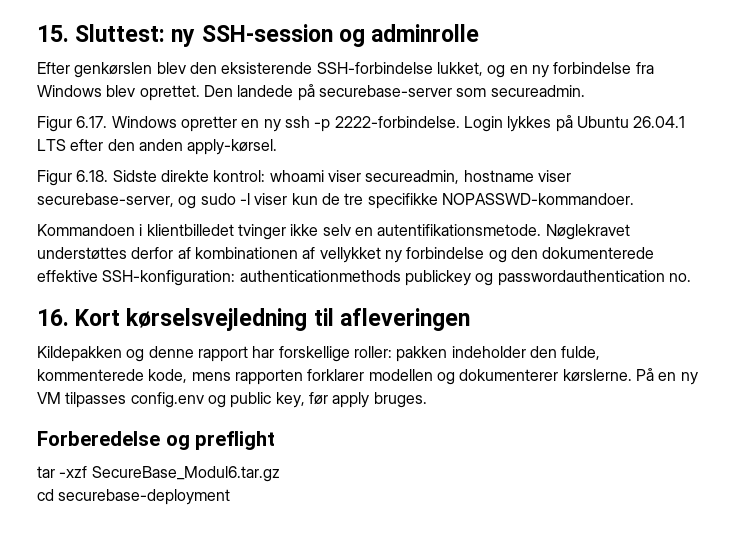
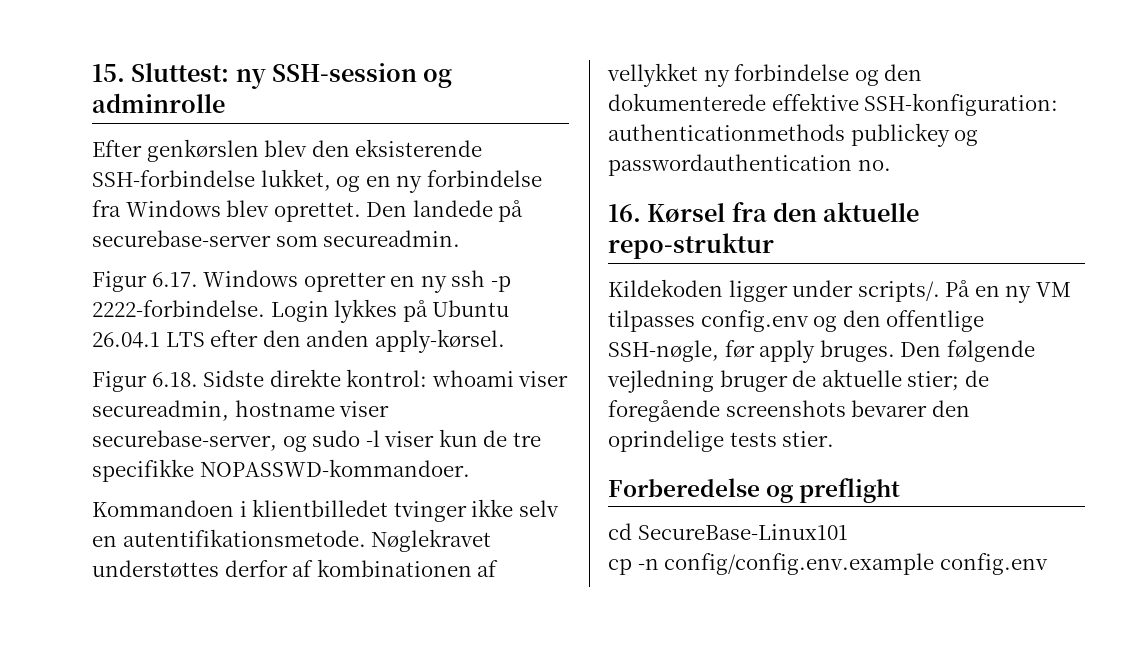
[75,308,470,331] [37,346,601,362] [37,369,632,385] Kort kørselsvejledning til afleveringen // Kildepakken og denne rapport har forskellige roller: pakken indeholder den fulde, kommenterede kode, mens rapporten forklarer modellen og dokumenterer kørslerne. -> [647,202,920,223] [608,233,774,259] [608,279,940,302] Kørsel fra den aktuelle repo-struktur // Kildekoden ligger under scripts/.
[230,392,305,408] public key, -> [842,310,985,332] [608,340,719,362] den offentlige SSH-nøgle,
[37,431,276,450] [37,466,280,482] [37,489,231,505] // Forberedelse og preflight // tar -xzf SecureBase_Modul6.tar.gz // cd securebase-deployment -> [900,340,1035,362] [607,369,989,393] [608,400,970,422] [608,430,835,452] [608,478,901,503] [608,523,848,540] [608,553,1048,575] Den følgende vejledning bruger de aktuelle stier; de foregående screenshots bevarer den oprindelige tests stier. // Forberedelse og preflight // cd SecureBase-Linux101 // cp -n config/config.env.example config.env

